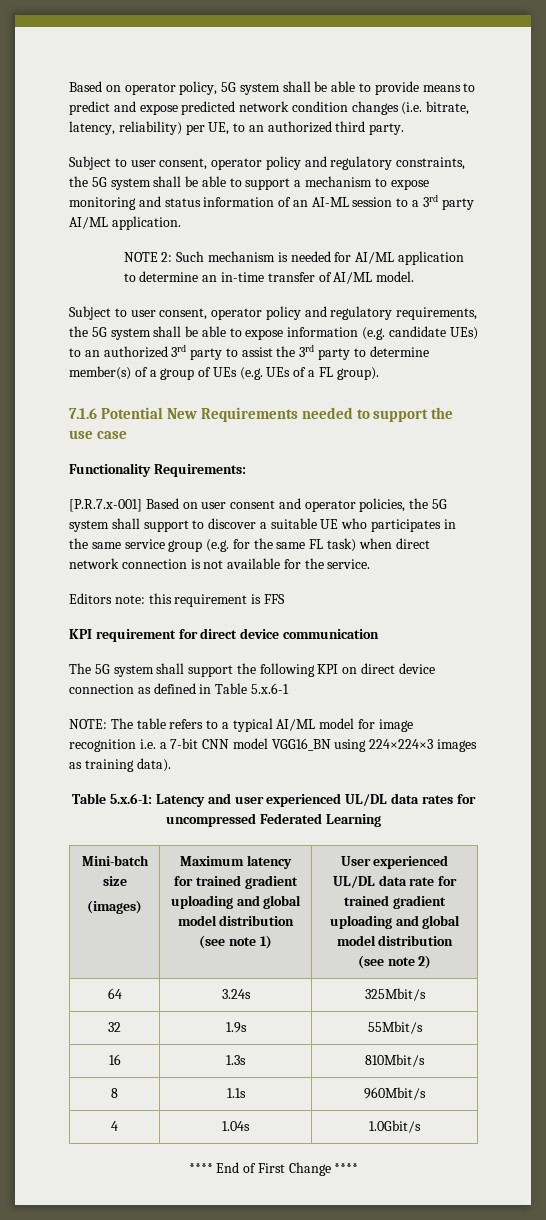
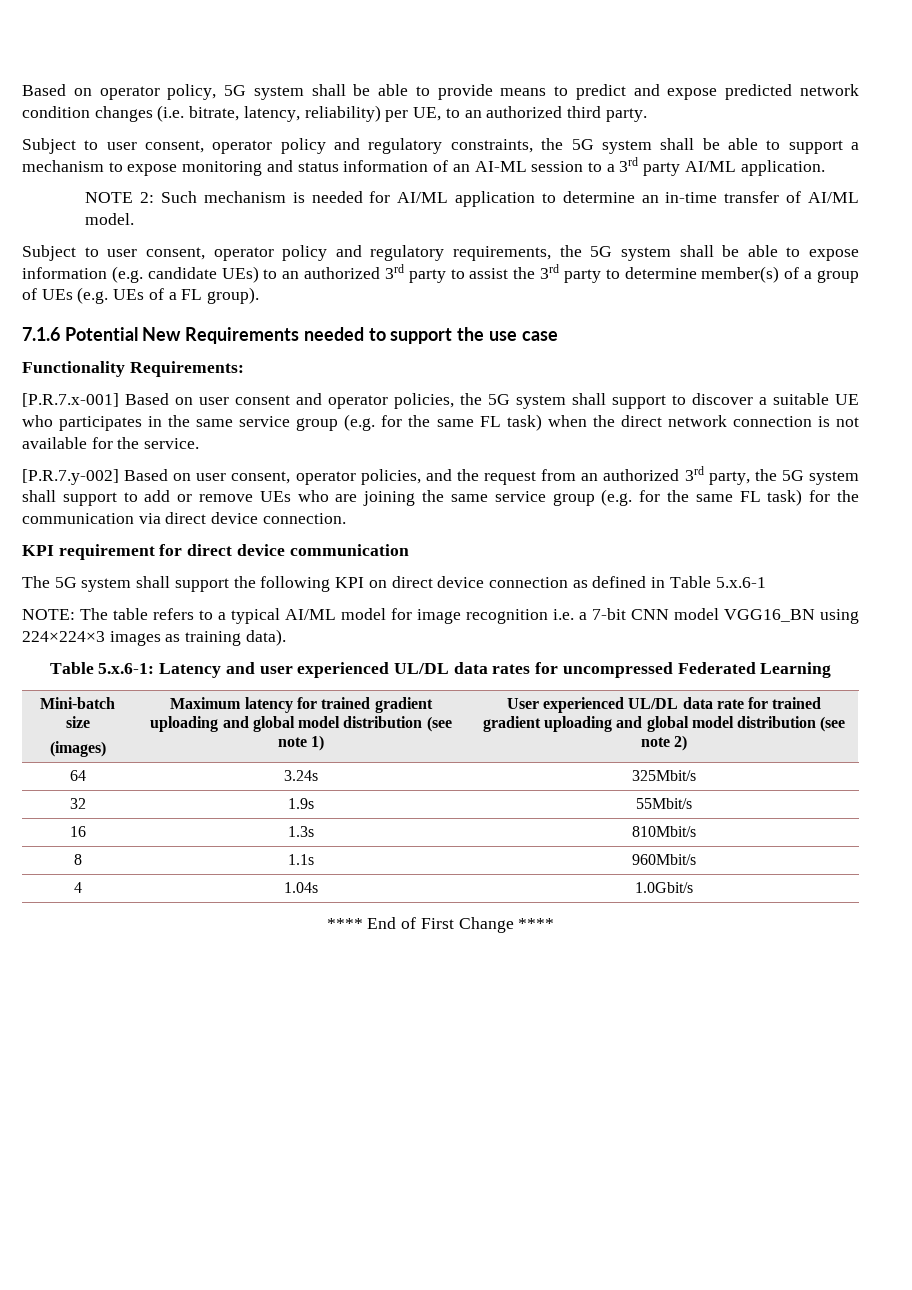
(392, 543) none -> [592,415,615,427] the
[69,593,285,607] Editors note: this requirement is FFS -> [22,466,860,485] [22,489,860,506] [22,512,346,524] [P.R.7.y-002] Based on user consent, operator policies, and the request from an authorized 3rd party, the 5G system shall support to add or remove UEs who are joining the same service group (e.g. for the same FL task) for the communication via direct device connection.

